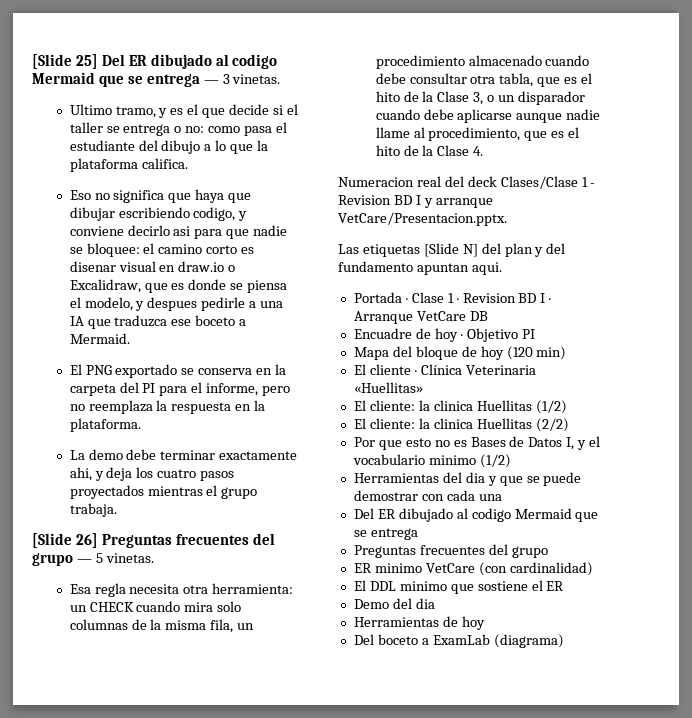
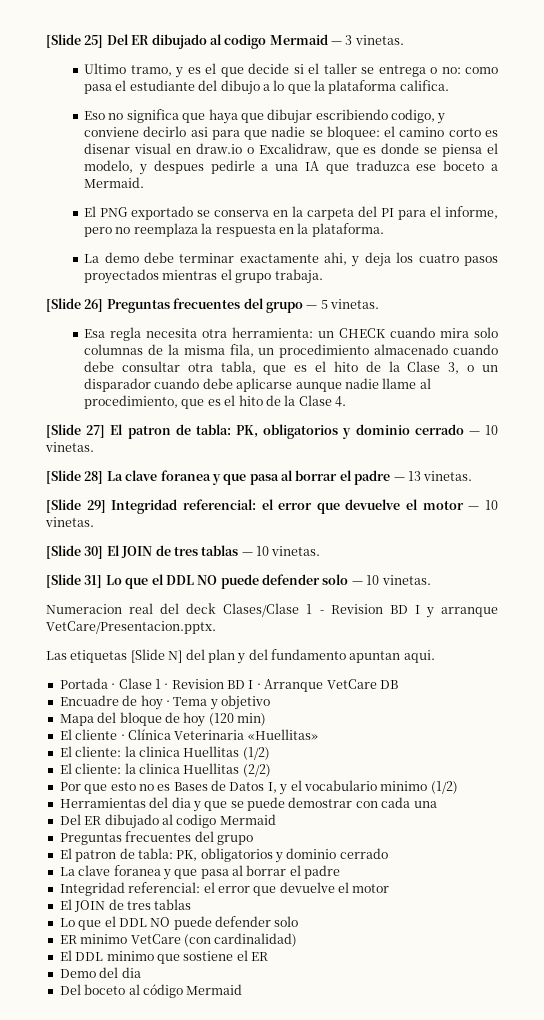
[98,74,200,87] que se entrega -> (328, 39) none
(484, 151) none -> [46,424,499,439] [45,442,94,452] [46,470,473,485] [46,499,498,514] [45,517,94,527] [46,545,321,559] [46,574,431,589] // [Slide 27] El patron de tabla: PK, obligatorios y dominio cerrado — 10 vinetas. // [Slide 28] La clave foranea y que pasa al borrar el padre — 13 vinetas. // [Slide 29] Integridad referencial: el error que devuelve el motor — 10 vinetas. // [Slide 30] El JOIN de tres tablas — 10 vinetas. // [Slide 31] Lo que el DDL NO puede defender solo — 10 vinetas.
[466,328,535,342] Objetivo PI -> [173,695,270,710] Tema y objetivo
[575,512,599,522] [353,528,418,540] [353,544,548,558] que se entrega // Preguntas frecuentes del grupo -> [59,831,253,845] [59,848,388,863] [59,865,341,880] [59,882,390,896] [59,899,192,912] [59,916,299,930] // Preguntas frecuentes del grupo // El patron de tabla: PK, obligatorios y dominio cerrado // La clave foranea y que pasa al borrar el padre // Integridad referencial: el error que devuelve el motor // El JOIN de tres tablas // Lo que el DDL NO puede defender solo
[353,616,485,630] // Herramientas de hoy -> (141, 972) none
[421,634,564,648] a ExamLab (diagrama) -> [128,984,243,998] al código Mermaid

